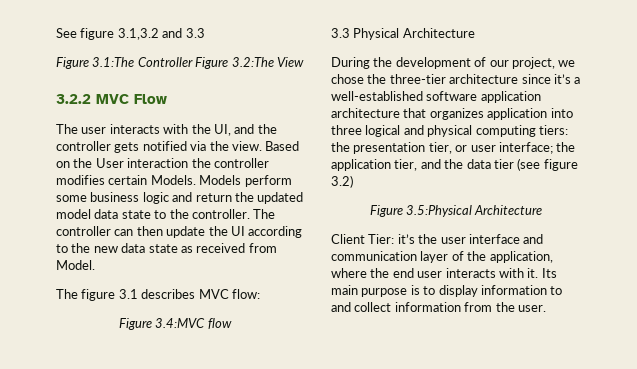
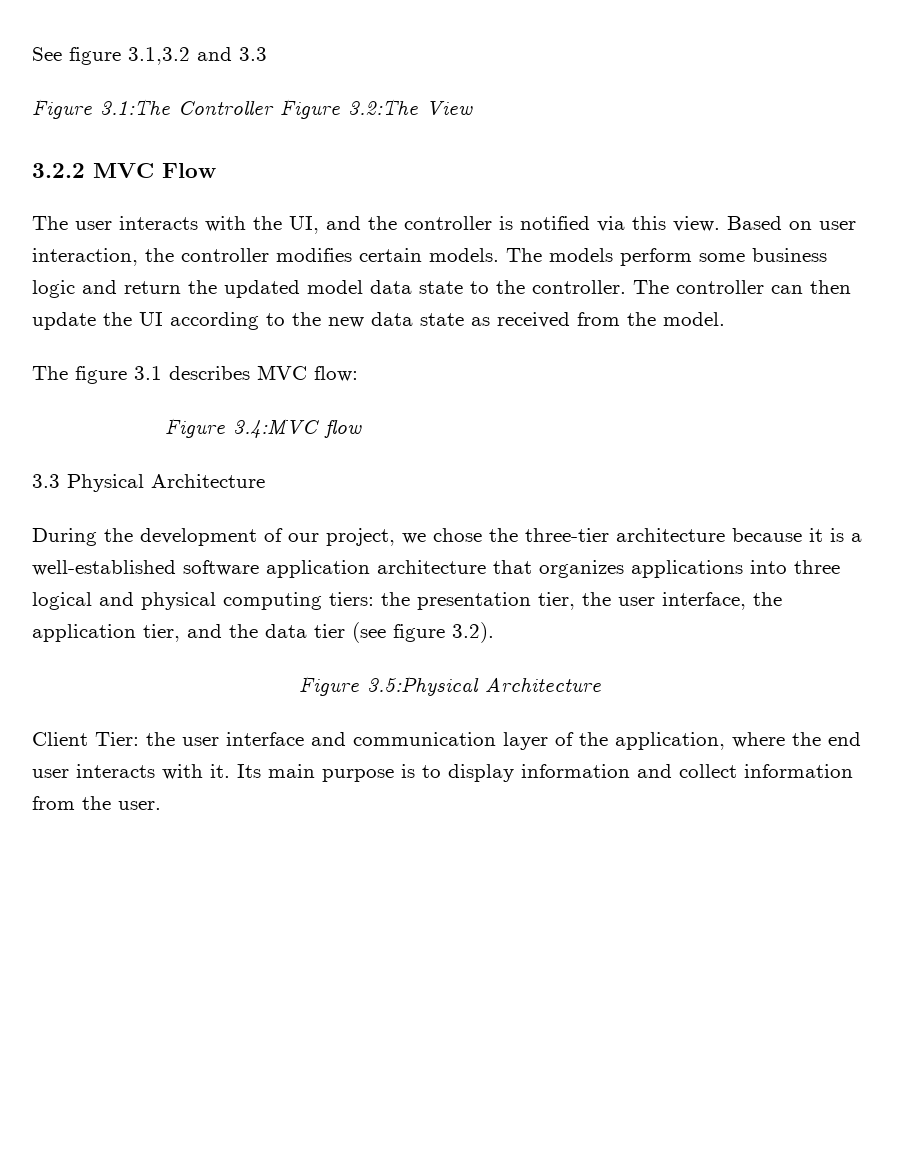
[114,142,140,153] gets -> [499,216,513,230] is
[209,141,229,151] the -> [632,216,666,230] this
[73,158,189,168] the User interaction -> [819,221,856,230] [32,248,138,266] user interaction,
[150,175,242,185] Models. Models -> [429,248,613,262] models. The models
[56,260,95,270] Model. -> [627,312,725,326] the model.
[521,74,571,84] since it’s -> [732,528,844,542] because it is
[487,108,548,120] application -> [631,560,743,578] applications
[455,142,553,154] or user interface; -> [582,592,746,610] the user interface,
[331,175,353,188] 3.2) -> [452,622,494,643] 3.2).
[397,234,415,244] it’s -> (139, 739) none
[550,286,563,295] to -> (630, 771) none

